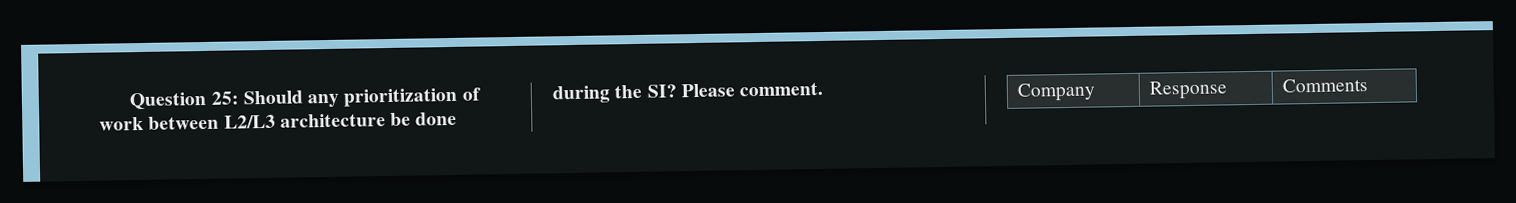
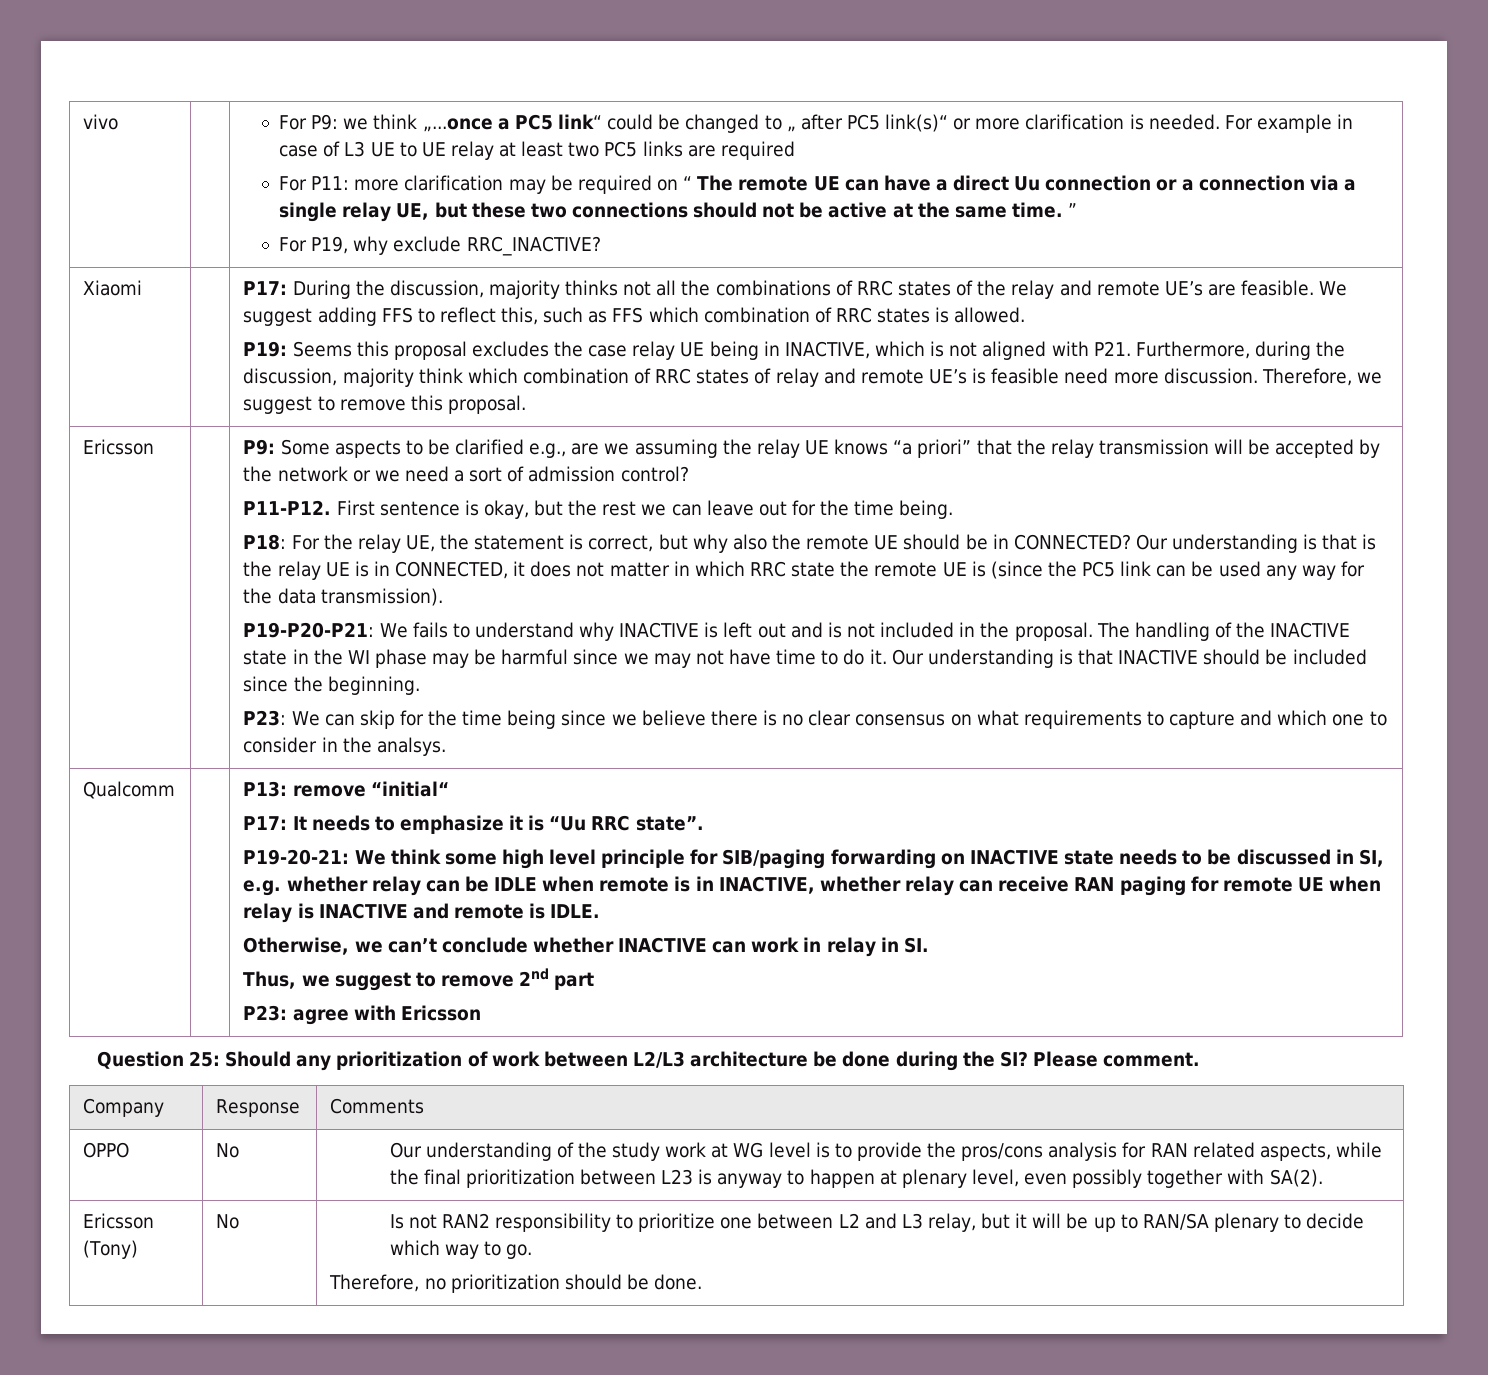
(129, 100) none -> [83,114,119,130] [279,114,1354,133] [279,141,795,160] [279,175,1356,194] [279,202,1078,222] [279,236,601,256] [83,280,143,296] [243,280,1348,299] [243,307,1026,326] [243,341,1346,360] [243,368,1382,387] [243,395,526,414] [83,439,155,455] [243,439,1381,458] [243,466,689,482] [243,500,954,519] [243,534,1377,553] [243,561,1365,580] [243,588,443,606] [243,622,1351,641] [243,649,1367,668] [243,676,420,695] [243,710,1387,729] [243,737,446,756] [83,781,176,799] [243,781,449,797] [243,815,704,834] [243,849,1384,869] [243,876,1382,896] [243,903,601,923] [243,937,929,957] [243,968,595,991] [243,1005,481,1025] vivo | | For P9: we think „...once a PC5 link“ could be changed to „ after PC5 link(s)“ or more clarification is needed. For example in case of L3 UE to UE relay at least two PC5 links are required // For P11: more clarification may be required on “ The remote UE can have a direct Uu connection or a connection via a single relay UE, but these two connections should not be active at the same time. ” // For P19, why exclude RRC_INACTIVE? // Xiaomi | | P17: During the discussion, majority thinks not all the combinations of RRC states of the relay and remote UE’s are feasible. We suggest adding FFS to reflect this, such as FFS which combination of RRC states is allowed. // P19: Seems this proposal excludes the case relay UE being in INACTIVE, which is not aligned with P21. Furthermore, during the discussion, majority think which combination of RRC states of relay and remote UE’s is feasible need more discussion. Therefore, we suggest to remove this proposal. // Ericsson | | P9: Some aspects to be clarified e.g., are we assuming the relay UE knows “a priori” that the relay transmission will be accepted by the network or we need a sort of admission control? // P11-P12. First sentence is okay, but the rest we can leave out for the time being. // P18: For the relay UE, the statement is correct, but why also the remote UE should be in CONNECTED? Our understanding is that is the relay UE is in CONNECTED, it does not matter in which RRC state the remote UE is (since the PC5 link can be used any way for the data transmission). // P19-P20-P21: We fails to understand why INACTIVE is left out and is not included in the proposal. The handling of the INACTIVE state in the WI phase may be harmful since we may not have time to do it. Our understanding is that INACTIVE should be included since the beginning. // P23: We can skip for the time being since we believe there is no clear consensus on what requirements to capture and which one to consider in the analsys. // Qualcomm | | P13: remove “initial“ // P17: It needs to emphasize it is “Uu RRC state”. // P19-20-21: We think some high level principle for SIB/paging forwarding on INACTIVE state needs to be discussed in SI, e.g. whether relay can be IDLE when remote is in INACTIVE, whether relay can receive RAN paging for remote UE when relay is INACTIVE and remote is IDLE. // Otherwise, we can’t conclude whether INACTIVE can work in relay in SI. // Thus, we suggest to remove 2nd part // P23: agree with Ericsson //
(1368, 85) none -> [83,1142,130,1158] [216,1143,240,1158] [389,1142,1382,1161] [389,1169,1323,1188] [83,1213,155,1229] [83,1240,139,1259] [216,1214,240,1229] [389,1213,1365,1232] [389,1240,532,1259] [329,1274,703,1293] // OPPO | No | Our understanding of the study work at WG level is to provide the pros/cons analysis for RAN related aspects, while the final prioritization between L23 is anyway to happen at plenary level, even possibly together with SA(2). // Ericsson (Tony) | No | Is not RAN2 responsibility to prioritize one between L2 and L3 relay, but it will be up to RAN/SA plenary to decide which way to go. // Therefore, no prioritization should be done.

